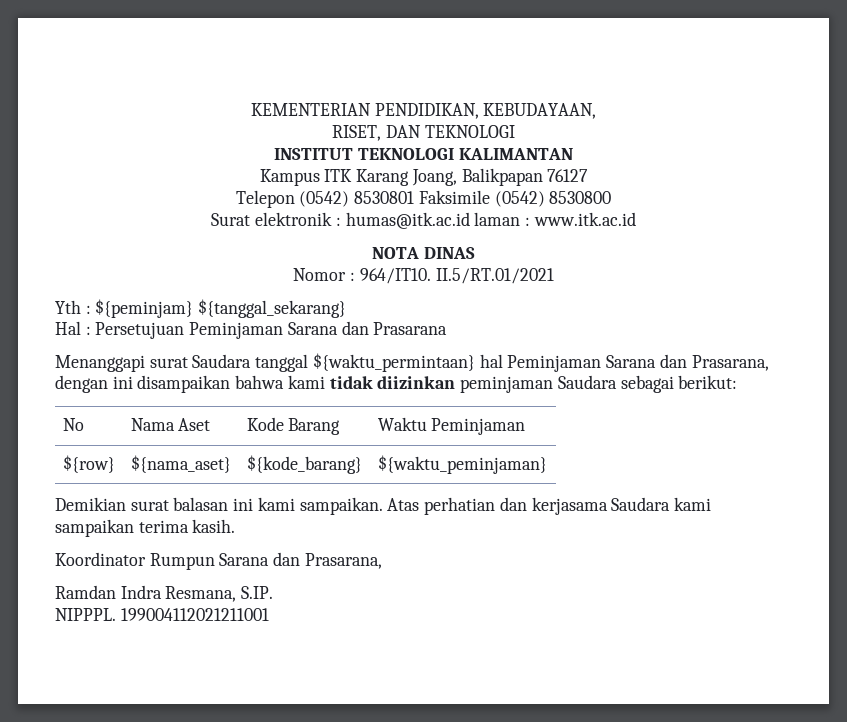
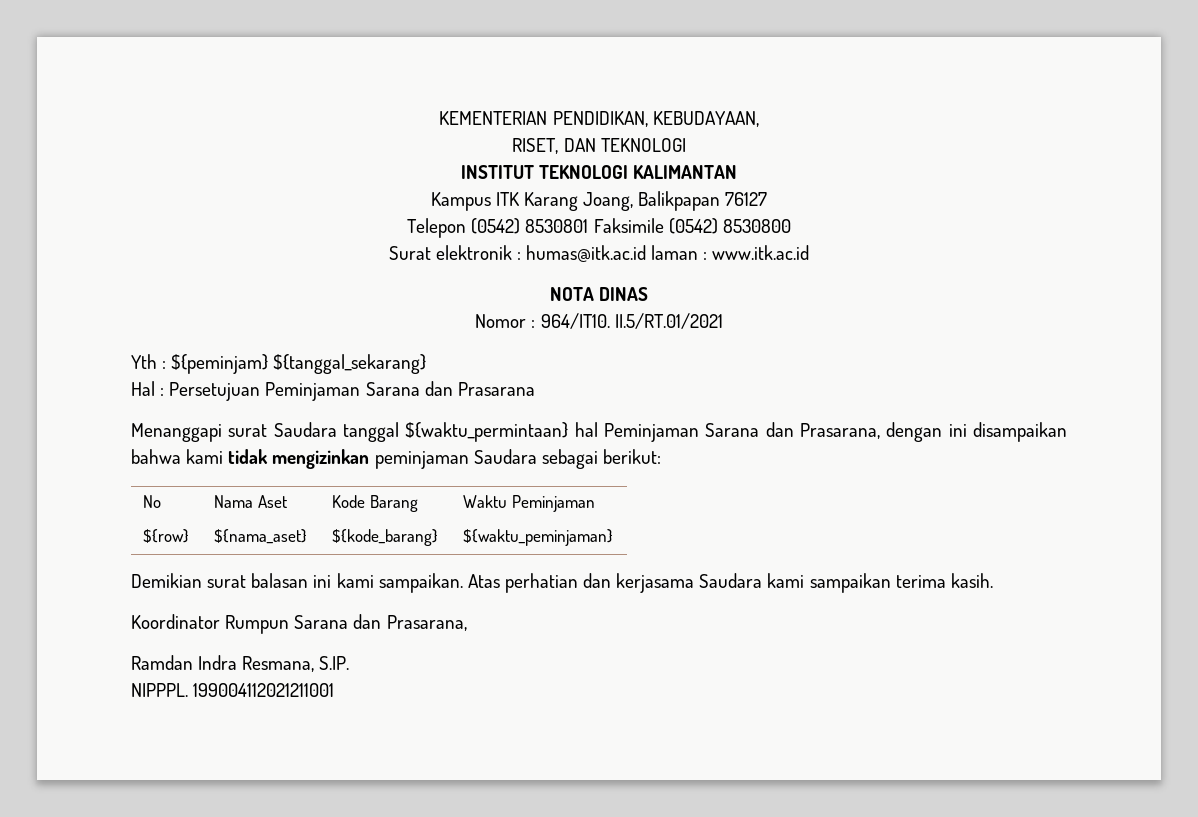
[377,376,456,389] diizinkan -> [272,449,370,469] mengizinkan

